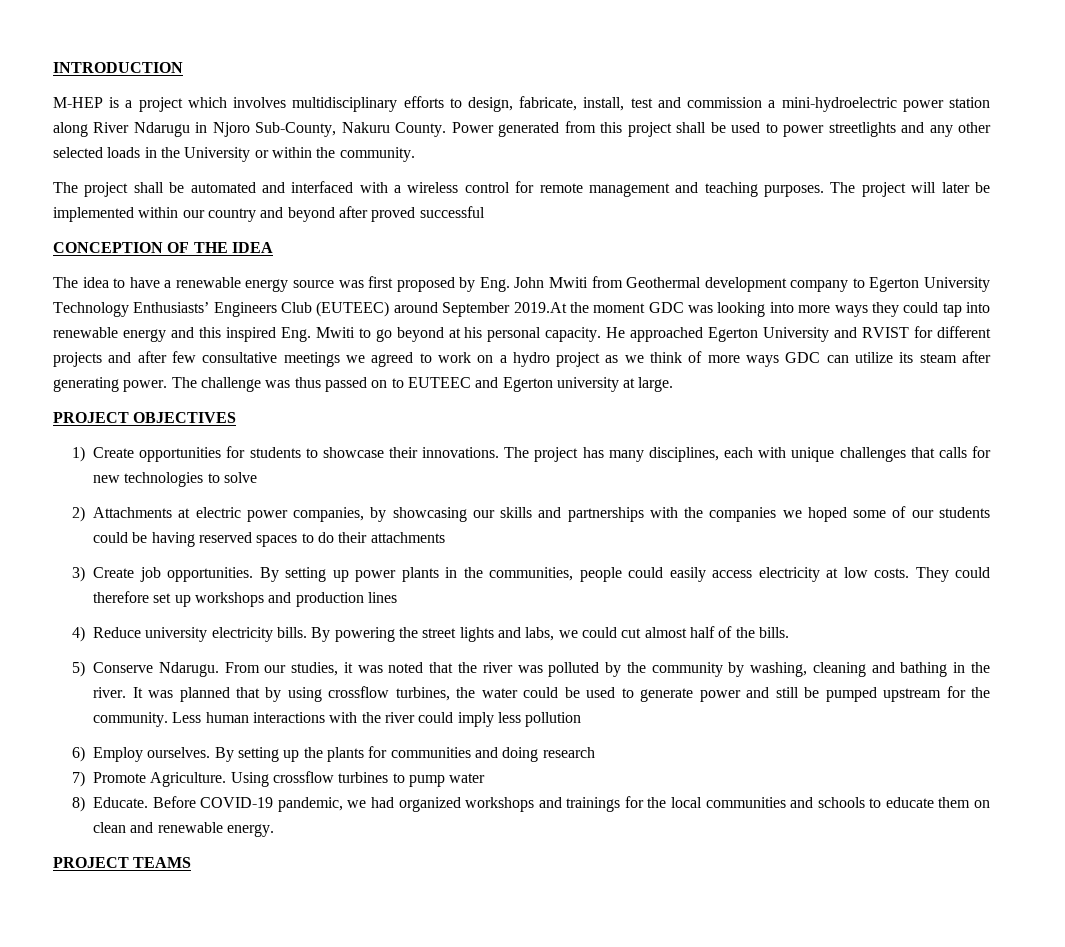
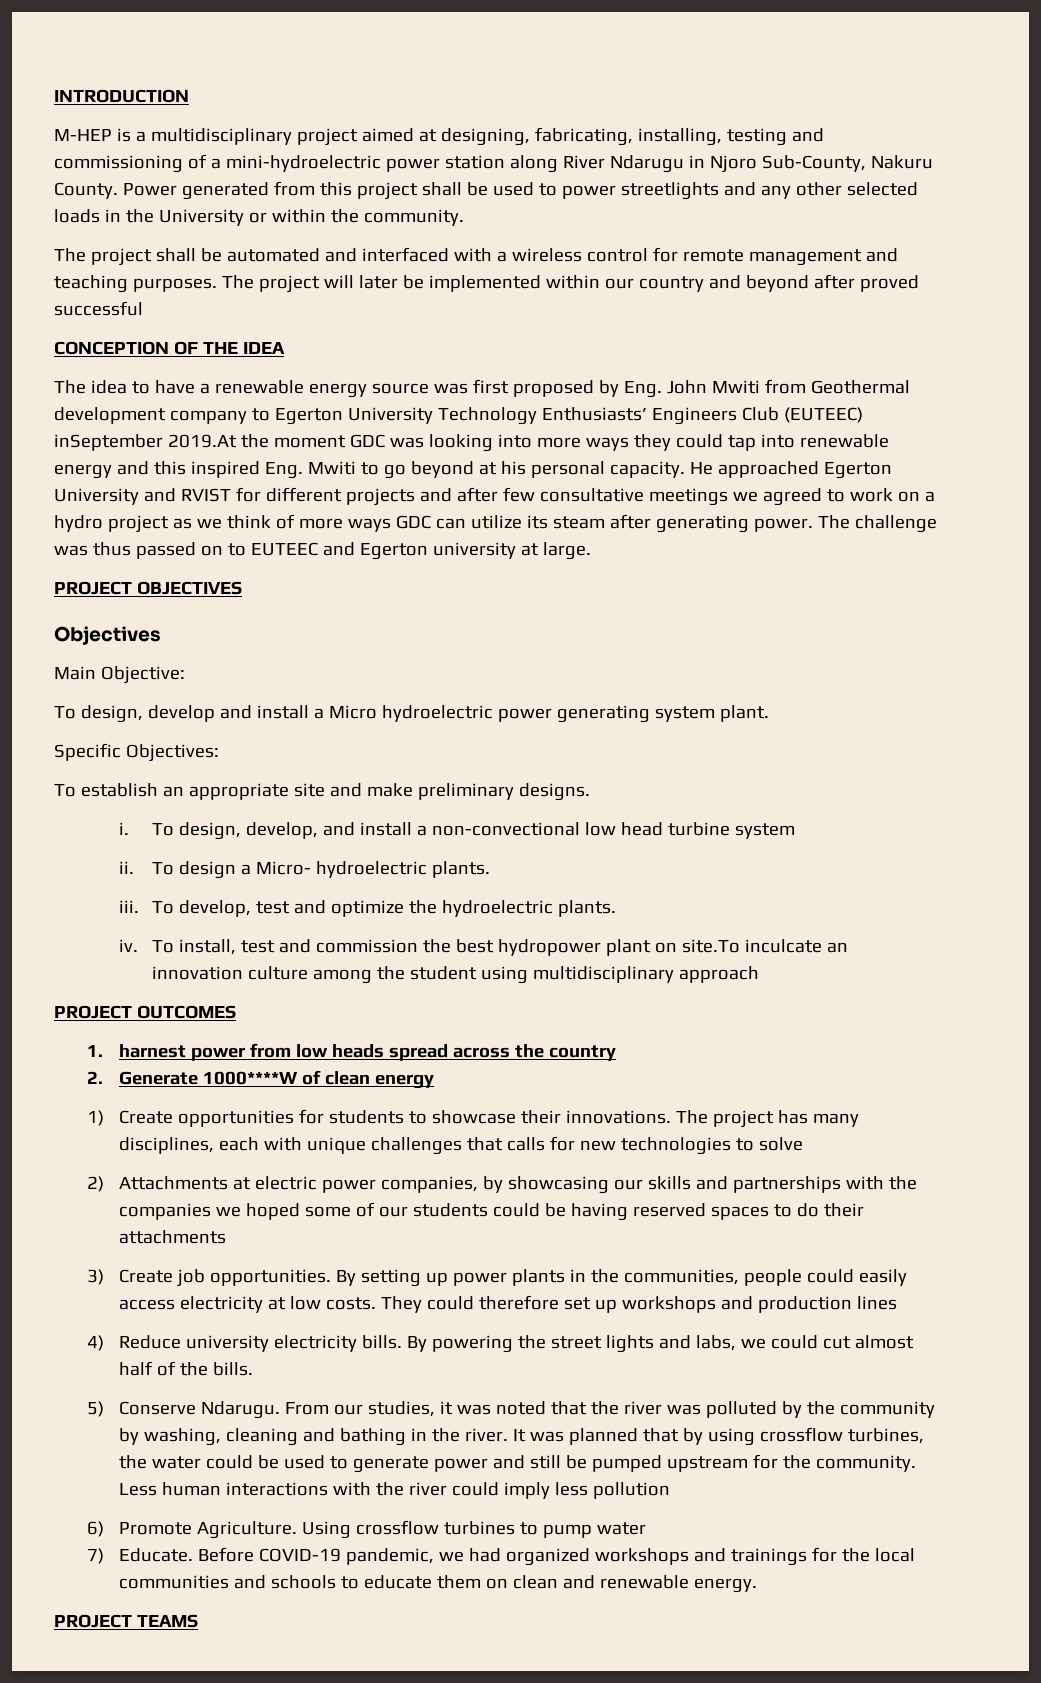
[138,96,763,112] project which involves multidisciplinary efforts to design, fabricate, install, test and commission -> [150,127,824,146] [54,154,207,173] multidisciplinary project aimed at designing, fabricating, installing, testing and commissioning of
[393,302,511,317] around September -> [54,434,163,451] inSeptember
(237, 417) none -> [54,626,161,645] [54,666,185,684] [54,705,769,723] [54,743,219,762] [54,783,590,801] [119,822,795,840] [119,861,490,879] [119,900,616,917] [119,939,848,956] [151,966,759,984] [54,1005,236,1019] [86,1043,617,1061] [86,1070,435,1089] // Objectives // Main Objective: // To design, develop and install a Micro hydroelectric power generating system plant. // Specific Objectives: // To establish an appropriate site and make preliminary designs. // i. To design, develop, and install a non-convectional low head turbine system // ii. To design a Micro- hydroelectric plants. // iii. To develop, test and optimize the hydroelectric plants. // iv. To install, test and commission the best hydropower plant on site.To inculcate an innovation culture among the student using multidisciplinary approach // PROJECT OUTCOMES // 1. harnest power from low heads spread across the country // 2. Generate 1000****W of clean energy
[93,746,595,762] [72,771,86,787] Employ ourselves. By setting up the plants for communities and doing research // 7) -> (104, 1529) none
[72,796,86,812] 8) -> [86,1548,104,1564] 7)

